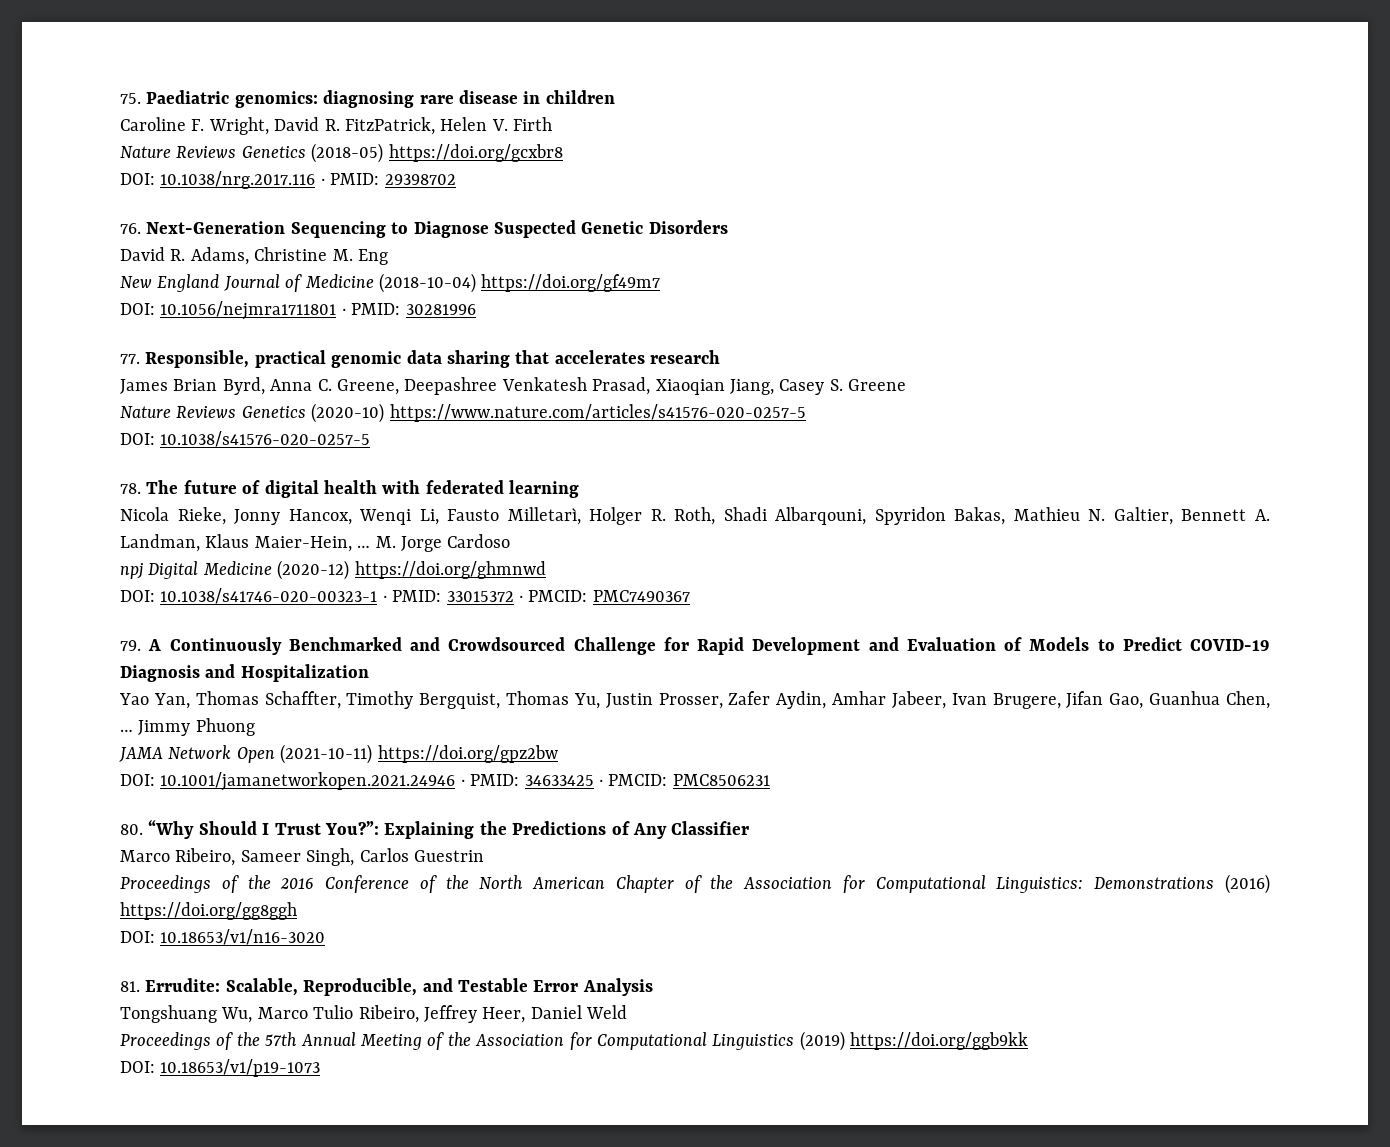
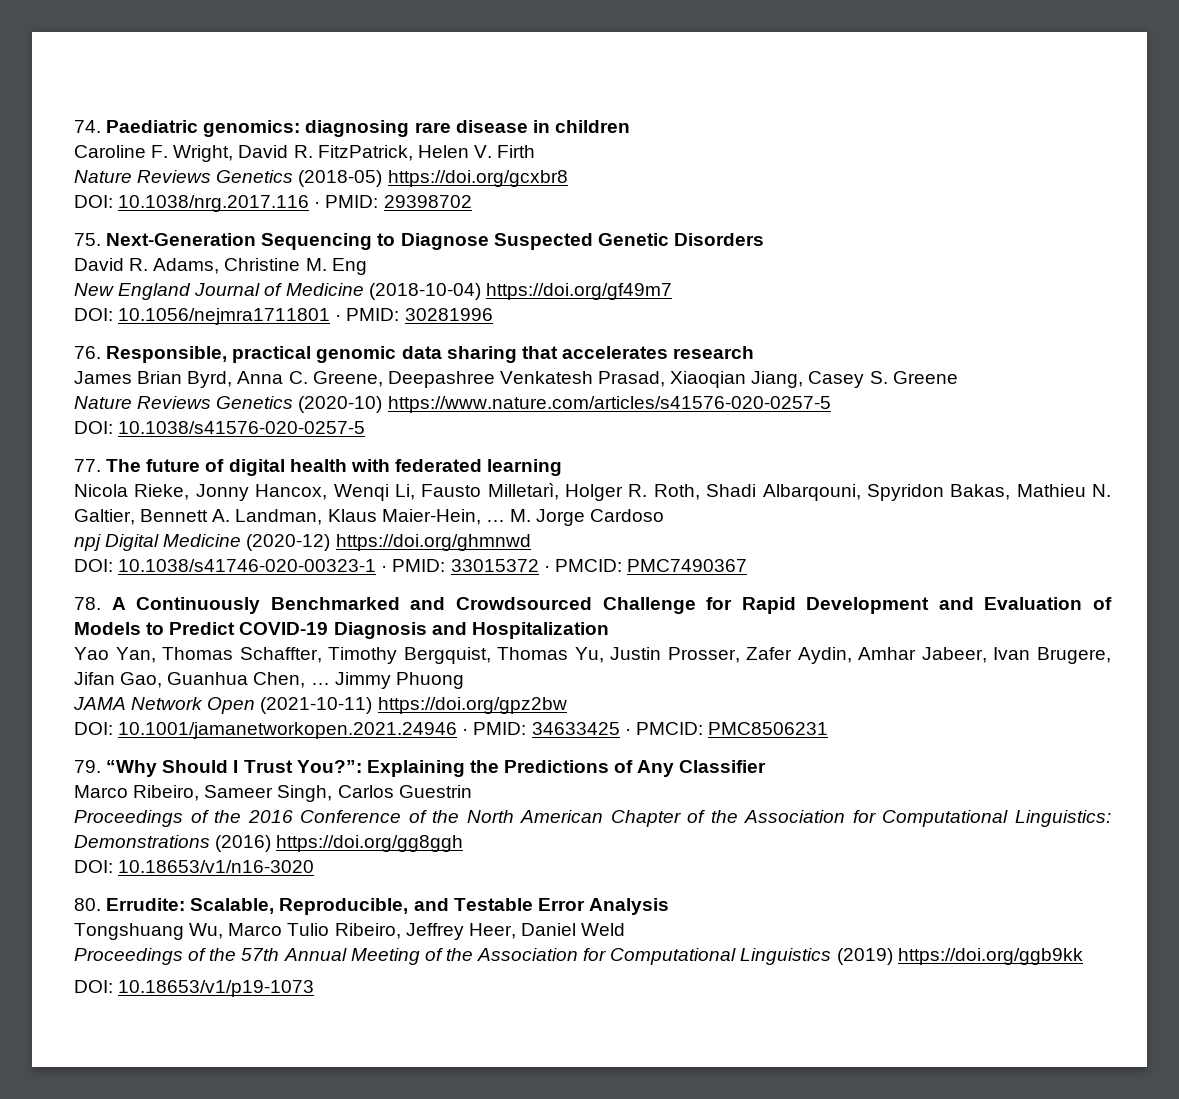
[120,93,141,104] 75. -> [74,120,101,133] 74.
[120,223,141,234] 76. -> [74,233,101,246] 75.
[120,354,140,364] 77. -> [74,346,101,359] 76.
[120,483,141,494] 78. -> [74,459,101,472] 77.
[120,640,141,651] 79. -> [74,597,101,610] 78.
[120,824,143,835] 80. -> [74,760,101,773] 79.
[120,981,140,992] 81. -> [74,898,101,911] 80.

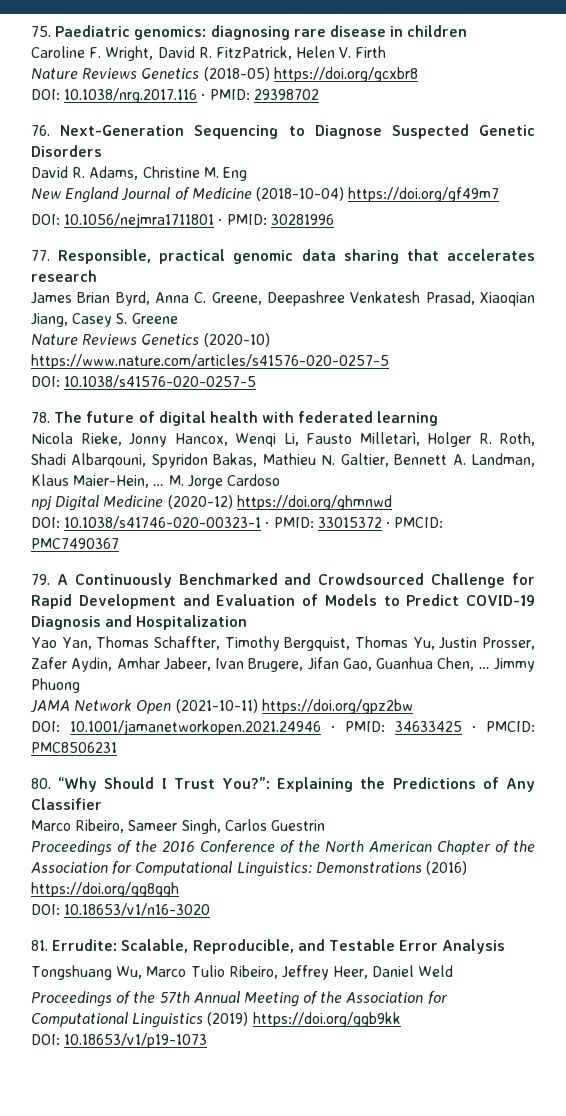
[74,120,101,133] 74. -> [31,26,51,37] 75.
[74,233,101,246] 75. -> [31,125,50,136] 76.
[74,346,101,359] 76. -> [31,250,50,261] 77.
[74,459,101,472] 77. -> [31,412,50,423] 78.
[74,597,101,610] 78. -> [31,574,50,585] 79.
[74,760,101,773] 79. -> [31,778,51,789] 80.
[74,898,101,911] 80. -> [31,940,48,951] 81.

